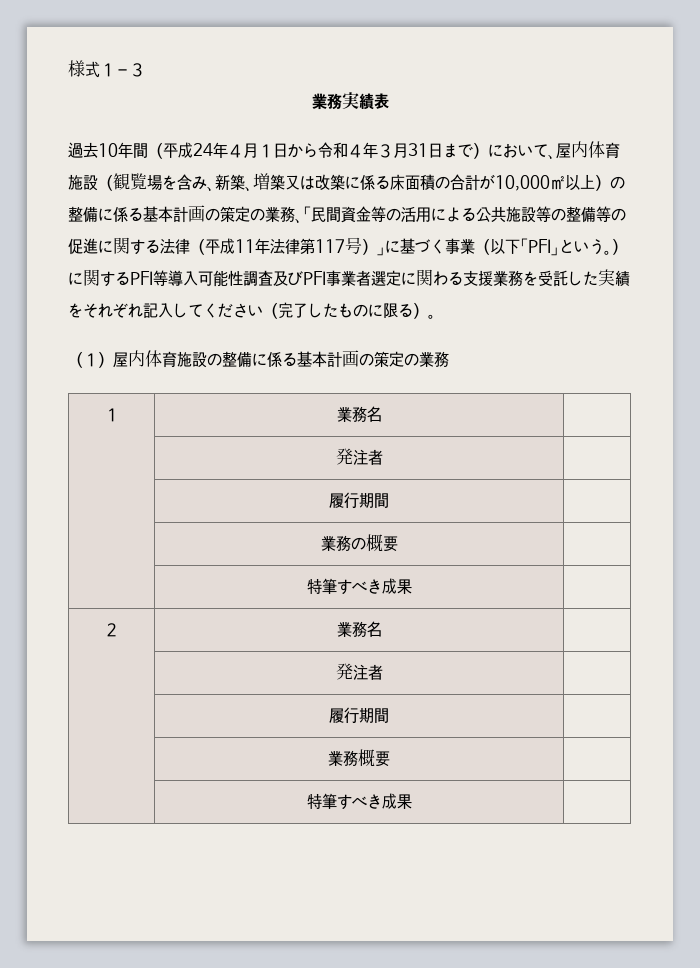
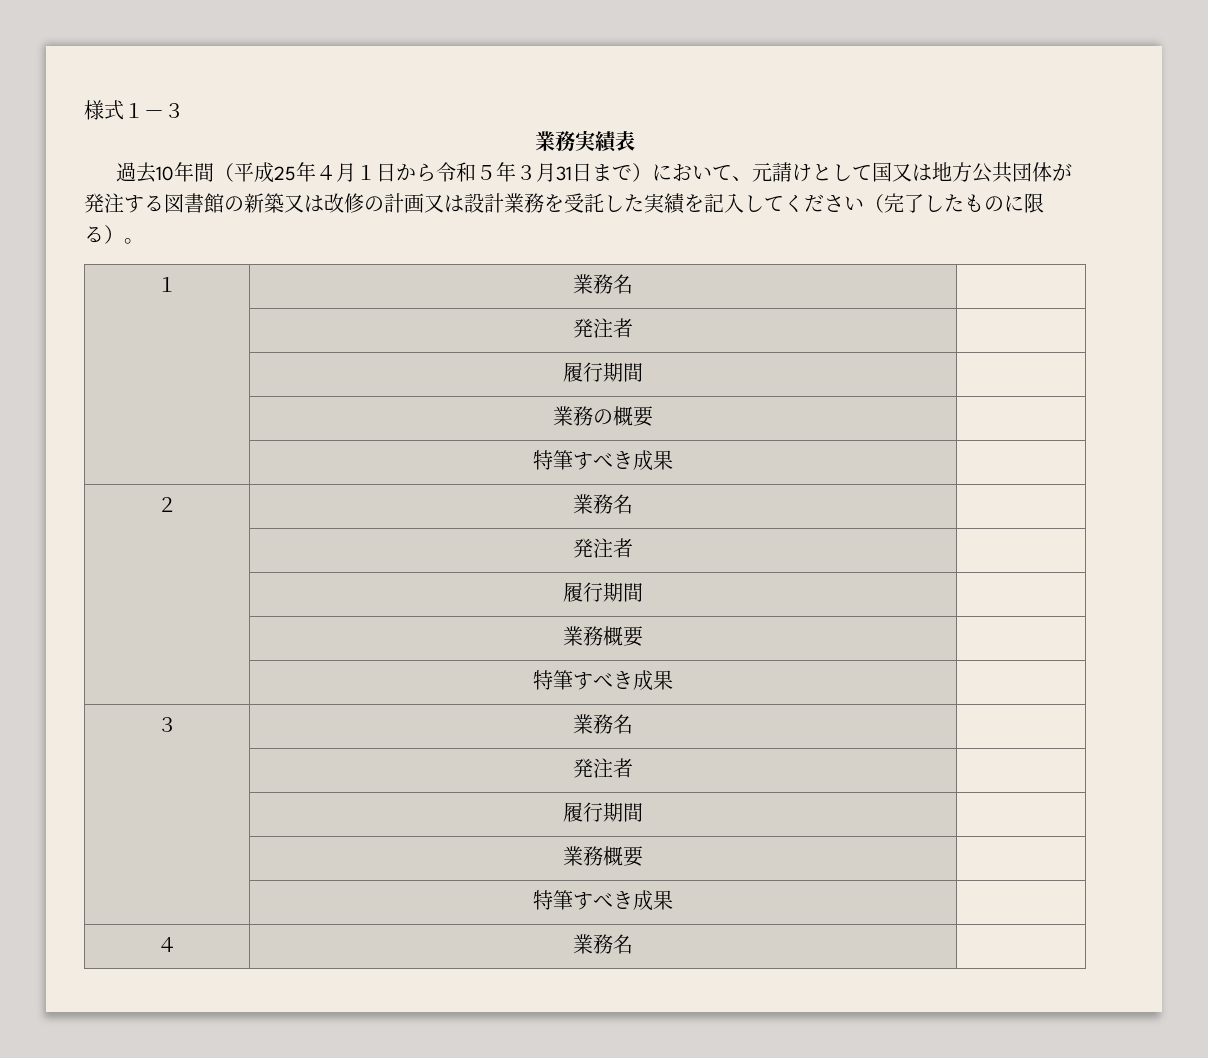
[193,143,213,156] 24 -> [274,166,297,181] 25
[348,144,363,158] ４ -> [476,165,497,180] ５
[556,141,620,159] [68,173,625,192] [68,205,626,224] [68,237,627,256] [68,269,493,287] 屋内体育施設（観覧場を含み、新築、増築又は改築に係る床面積の合計が10,000㎡以上）の整備に係る基本計画の策定の業務、「民間資金等の活用による公共施設等の整備等の促進に関する法律（平成11年法律第117号）」に基づく事業（以下「PFI」という。）に関するPFI等導入可能性調査及びPFI事業者選定に関わる支援 -> [752,162,1073,183] [84,193,504,213] 元請けとして国又は地方公共団体が発注する図書館の新築又は改修の計画又は設計
[83,303,143,318] それぞれ -> (704, 203) none
[68,350,449,368] // （１）屋内体育施設の整備に係る基本計画の策定の業務 -> (144, 241) none
(412, 801) none -> [157,717,177,732] [573,714,633,734] [573,758,633,778] [563,802,643,822] [563,846,643,867] [533,890,673,911] [157,937,177,952] [573,934,633,954] // ３ | 業務名 | // | 発注者 | // | 履行期間 | // | 業務概要 | // | 特筆すべき成果 | // ４ | 業務名 |

